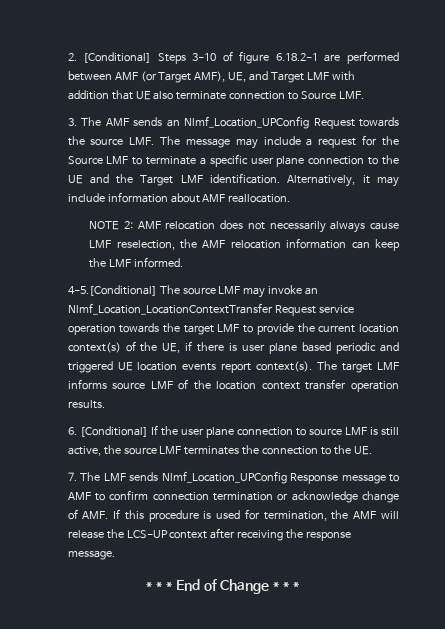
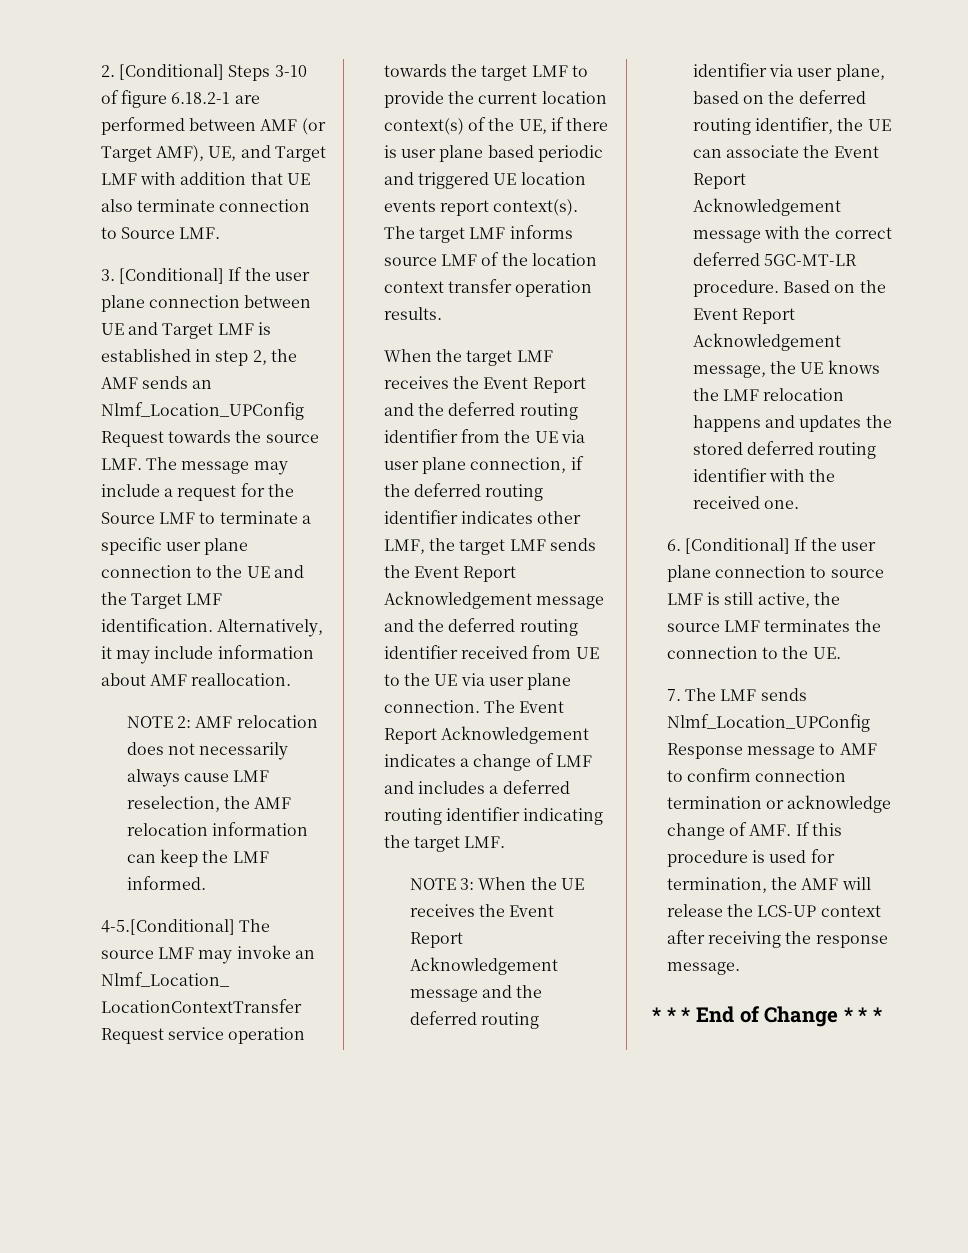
[81,117,102,126] The -> [119,267,311,284] [100,295,312,312] [100,322,272,339] [100,349,298,366] [Conditional] If the user plane connection between UE and Target LMF is established in step 2, the
(105, 404) none -> [383,349,553,366] [383,376,586,393] [383,402,578,420] [383,429,586,443] [383,456,584,474] [383,483,544,501] [383,510,582,524] [383,538,597,555] [383,565,517,582] [383,591,605,609] [383,618,578,636] [383,645,599,659] [383,673,572,690] [383,700,565,713] [383,726,590,744] [383,753,593,771] [383,780,570,794] [383,807,604,825] [383,835,506,852] [409,877,584,890] [409,904,555,917] [409,932,463,948] [409,957,558,975] [409,985,543,1002] [409,1011,540,1029] [692,63,885,81] [692,90,866,104] [692,117,891,135] [692,145,879,158] [692,173,746,189] [692,198,841,216] [692,226,892,243] [692,252,858,266] [692,280,886,297] [692,308,796,324] [692,333,841,351] [692,360,880,378] [692,388,845,401] [692,415,892,432] [692,441,877,459] [692,468,836,482] [692,496,800,509] // When the target LMF receives the Event Report and the deferred routing identifier from the UE via user plane connection, if the deferred routing identifier indicates other LMF, the target LMF sends the Event Report Acknowledgement message and the deferred routing identifier received from UE to the UE via user plane connection. The Event Report Acknowledgement indicates a change of LMF and includes a deferred routing identifier indicating the target LMF. // NOTE 3: When the UE receives the Event Report Acknowledgement message and the deferred routing identifier via user plane, based on the deferred routing identifier, the UE can associate the Event Report Acknowledgement message with the correct deferred 5GC-MT-LR procedure. Based on the Event Report Acknowledgement message, the UE knows the LMF relocation happens and updates the stored deferred routing identifier with the received one.

